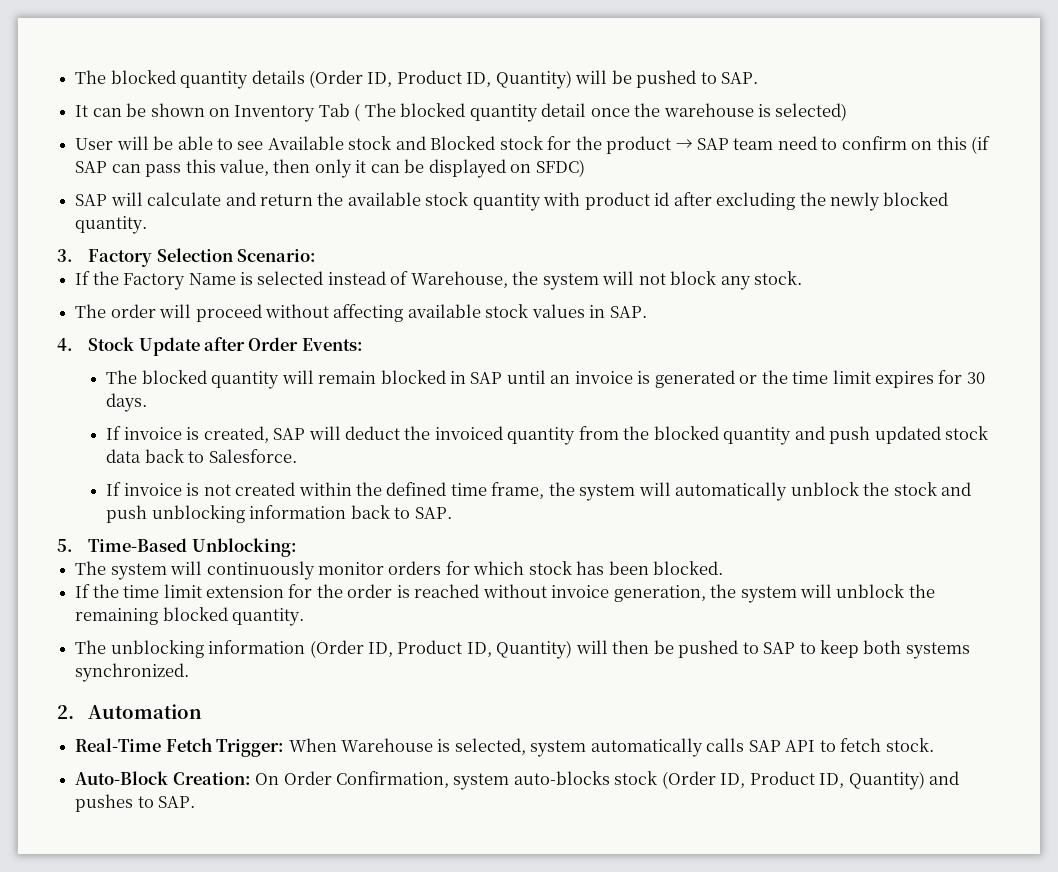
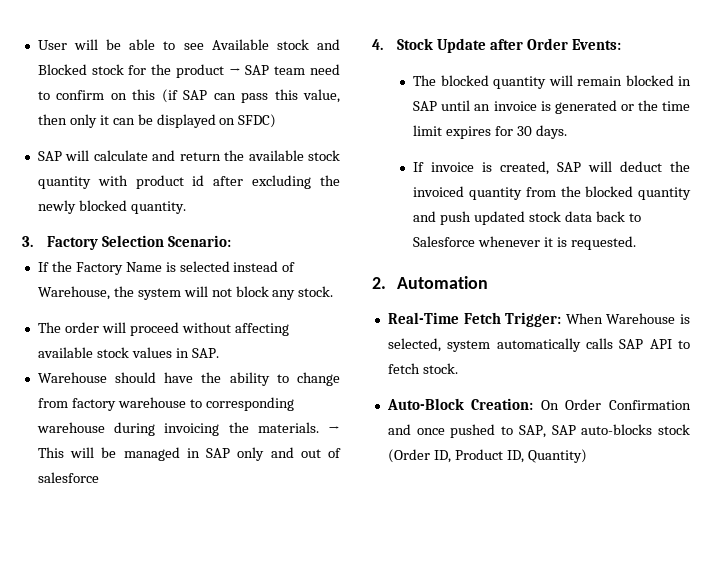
[75,70,759,89] [75,103,848,122] The blocked quantity details (Order ID, Product ID, Quantity) will be pushed to SAP. // It can be shown on Inventory Tab ( The blocked quantity detail once the warehouse is selected) // -> (37, 45) none
(647, 312) none -> [37,372,341,386] [37,397,294,411] [36,422,341,436] [37,447,341,461] [37,472,99,483] // Warehouse should have the ability to change from factory warehouse to corresponding warehouse during invoicing the materials. → This will be managed in SAP only and out of salesforce
[208,449,297,463] [106,482,972,501] [106,505,452,523] [57,538,297,557] [75,561,724,580] [75,584,935,603] [75,607,305,626] [75,640,970,659] [75,663,190,682] Salesforce. // If invoice is not created within the defined time frame, the system will automatically unblock the stock and push unblocking information back to SAP. // 5. Time-Based Unblocking: // The system will continuously monitor orders for which stock has been blocked. // If the time limit extension for the order is reached without invoice generation, the system will unblock the remaining blocked quantity. // The unblocking information (Order ID, Product ID, Quantity) will then be pushed to SAP to keep both systems synchronized. -> [413,236,636,250] Salesforce whenever it is requested.
[335,771,510,790] Confirmation, system -> [609,400,691,410] [387,424,576,438] Confirmation and once pushed to SAP, SAP
[929,771,960,785] [75,794,196,812] and pushes to SAP. -> (587, 456) none

